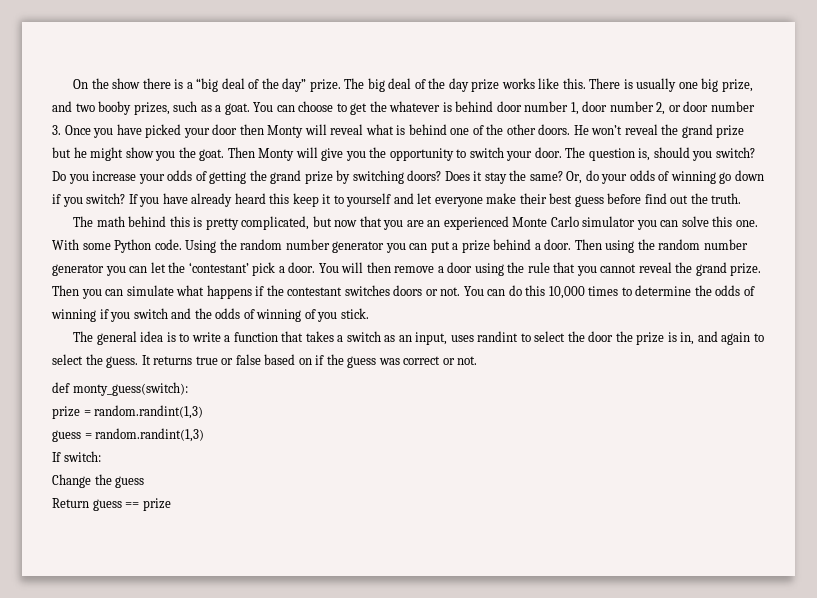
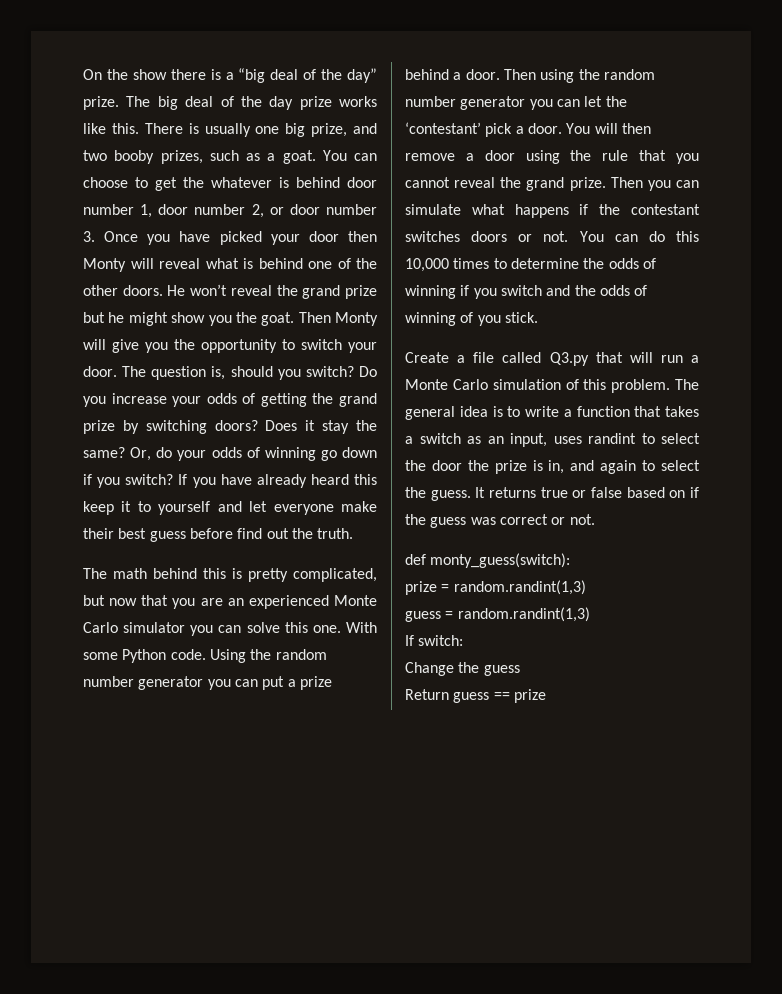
(369, 313) none -> [405,352,699,366] [405,379,671,393] Create a file called Q3.py that will run a Monte Carlo simulation of this problem.

